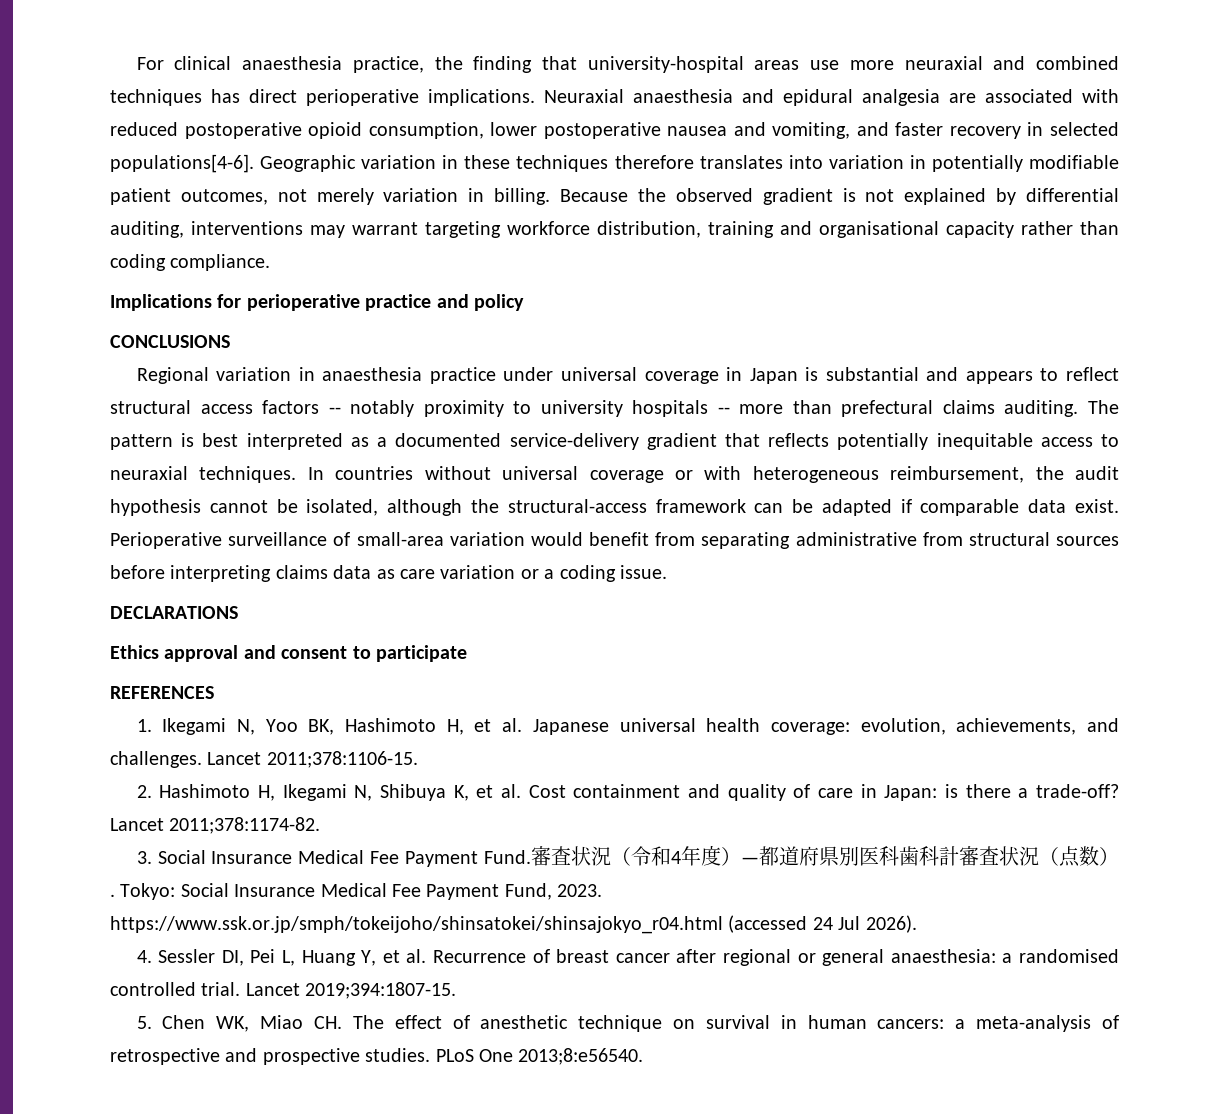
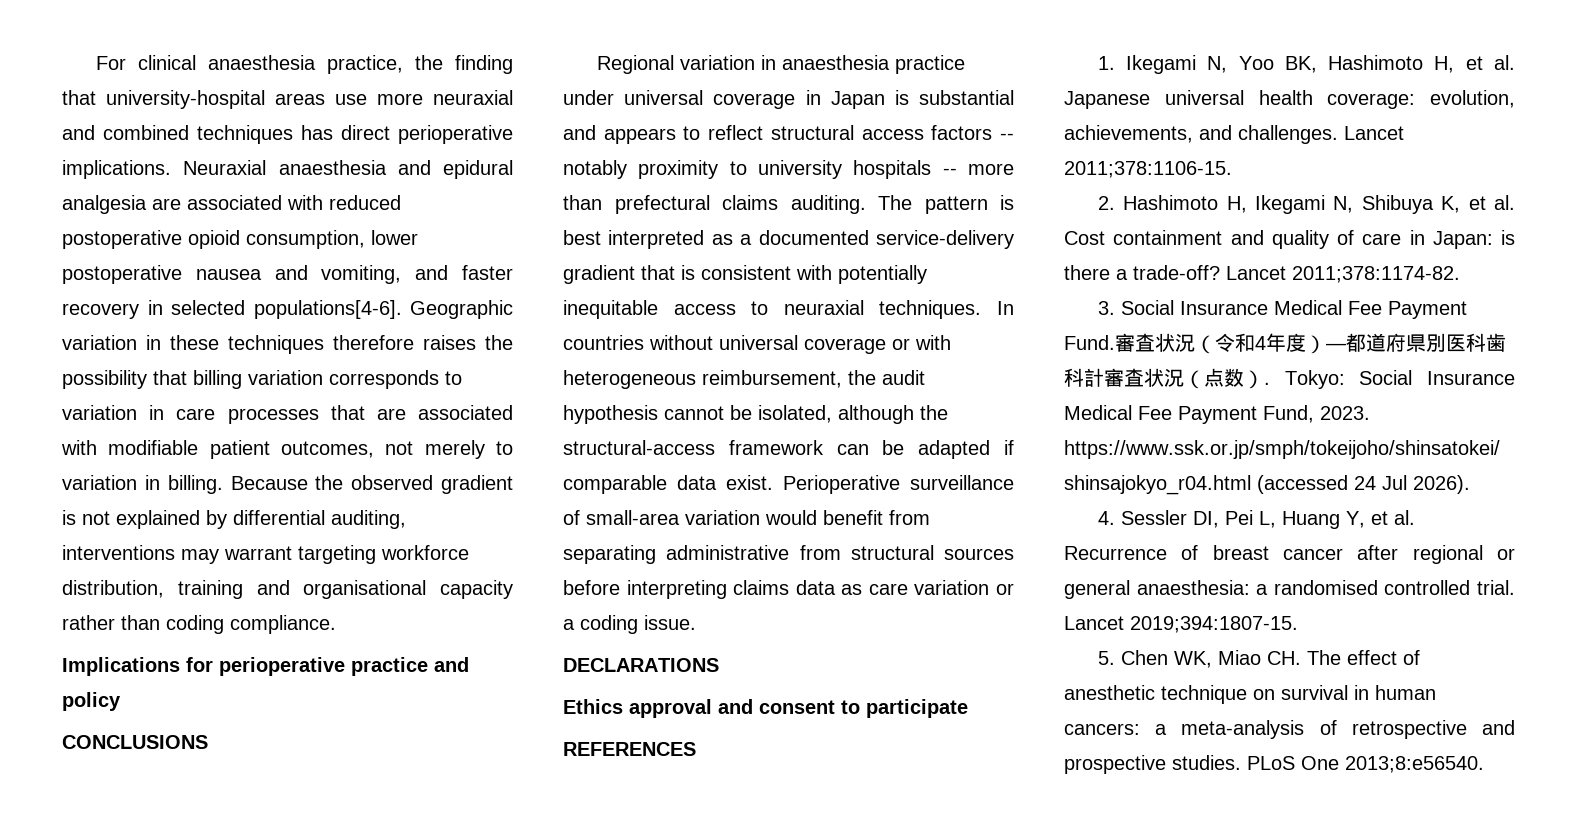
[699,155,1023,172] translates into variation in potentially -> [423,335,513,350] [62,370,462,389] [62,405,513,424] [61,440,97,455] raises the possibility that billing variation corresponds to variation in care processes that are associated with
(374, 196) none -> [495,441,513,455] to
[768,433,830,447] reflects -> [681,265,832,280] is consistent with

